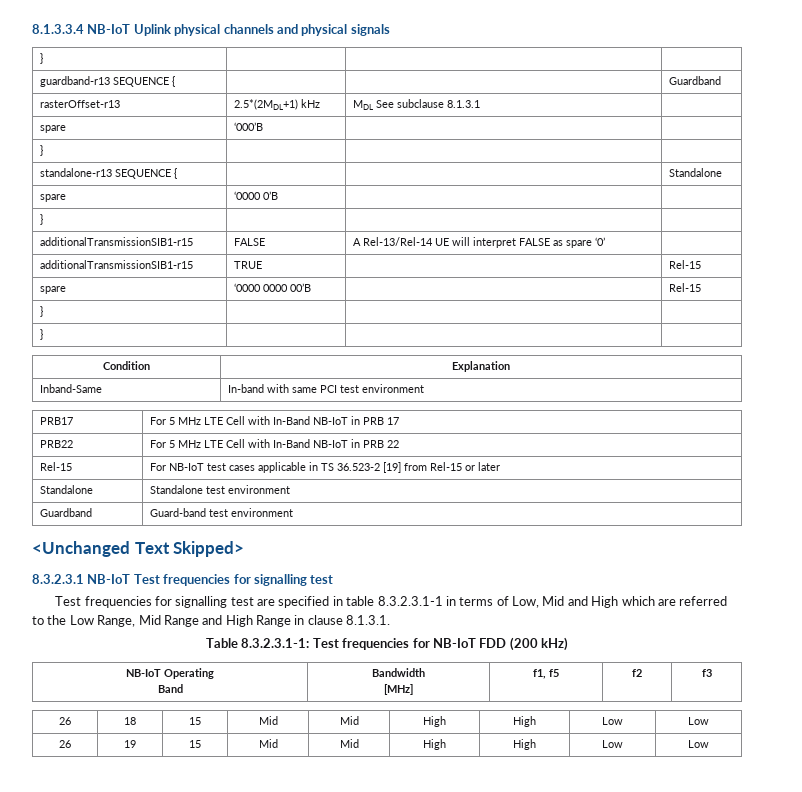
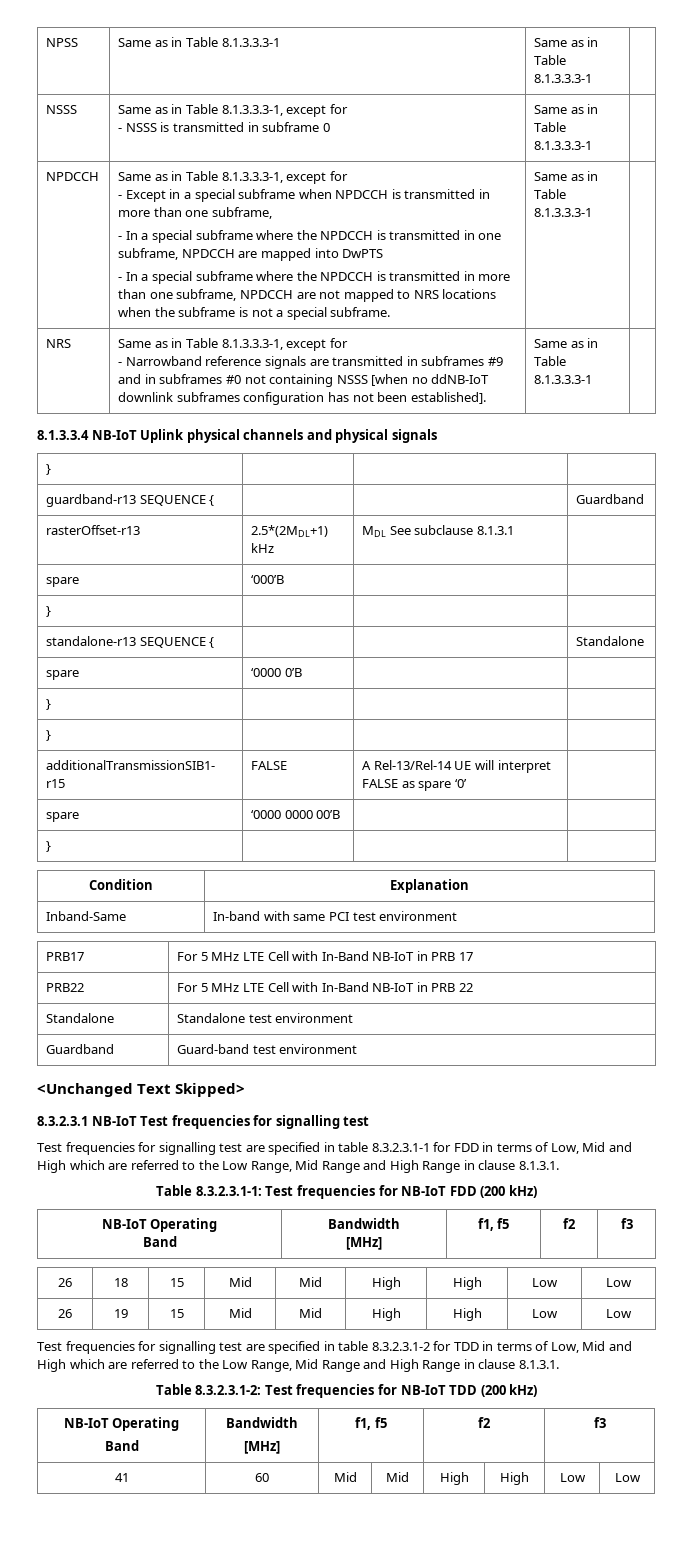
(32, 29) none -> [46,38,79,47] [118,37,280,47] [534,37,599,47] [534,55,567,65] [534,74,593,83] [46,105,78,114] [118,104,348,117] [118,122,330,132] [534,104,599,114] [534,122,567,132] [534,141,593,150] [46,172,100,181] [118,171,348,184] [118,189,490,202] [118,207,272,219] [118,230,502,243] [118,248,384,261] [118,271,511,284] [118,289,497,302] [118,307,391,320] [534,171,599,181] [534,189,567,199] [534,208,593,217] [46,339,72,348] [118,338,348,351] [118,356,503,369] [118,374,490,387] [118,392,486,405] [534,338,599,348] [534,356,567,366] [534,375,593,384] NPSS | Same as in Table 8.1.3.3.3-1 | Same as in Table 8.1.3.3.3-1 | // NSSS | Same as in Table 8.1.3.3.3-1, except for // - NSSS is transmitted in subframe 0 | Same as in Table 8.1.3.3.3-1 | // NPDCCH | Same as in Table 8.1.3.3.3-1, except for // - Except in a special subframe when NPDCCH is transmitted in more than one subframe, // - In a special subframe where the NPDCCH is transmitted in one subframe, NPDCCH are mapped into DwPTS // - In a special subframe where the NPDCCH is transmitted in more than one subframe, NPDCCH are not mapped to NRS locations when the subframe is not a special subframe. | Same as in Table 8.1.3.3.3-1 | // NRS | Same as in Table 8.1.3.3.3-1, except for // - Narrowband reference signals are transmitted in subframes #9 and in subframes #0 not containing NSSS [when no ddNB-IoT downlink subframes configuration has not been established]. | Same as in Table 8.1.3.3.3-1 | //
(43, 219) none -> [46,730,52,741] // } | | |
[39,260,193,269] [233,261,262,269] [668,260,701,269] // additionalTransmissionSIB1-r15 | TRUE | | Rel-15 -> (467, 783) none
[668,283,701,292] [39,306,43,317] | Rel-15 // } | | -> (341, 814) none
[39,462,72,471] [149,462,500,473] // Rel-15 | For NB-IoT test cases applicable in TS 36.523-2 [19] from Rel-15 or later -> (473, 987) none
(443, 601) none -> [433,1142,479,1152] for FDD
(709, 744) none -> [37,1341,632,1354] [37,1359,559,1372] [155,1384,538,1398] [63,1417,180,1431] [104,1440,139,1451] [226,1417,298,1428] [244,1441,280,1454] [355,1417,387,1430] [478,1417,490,1428] [593,1417,606,1428] [114,1473,129,1482] [255,1473,269,1482] [333,1472,357,1482] [386,1472,409,1482] [439,1472,469,1485] [500,1472,529,1485] [559,1473,586,1482] [614,1473,641,1482] // Test frequencies for signalling test are specified in table 8.3.2.3.1-2 for TDD in terms of Low, Mid and High which are referred to the Low Range, Mid Range and High Range in clause 8.1.3.1. // Table 8.3.2.3.1-2: Test frequencies for NB-IoT TDD (200 kHz) // NB-IoT Operating // Band | Bandwidth // [MHz] | f1, f5 | f2 | f3 // 41 | 60 | Mid | Mid | High | High | Low | Low

